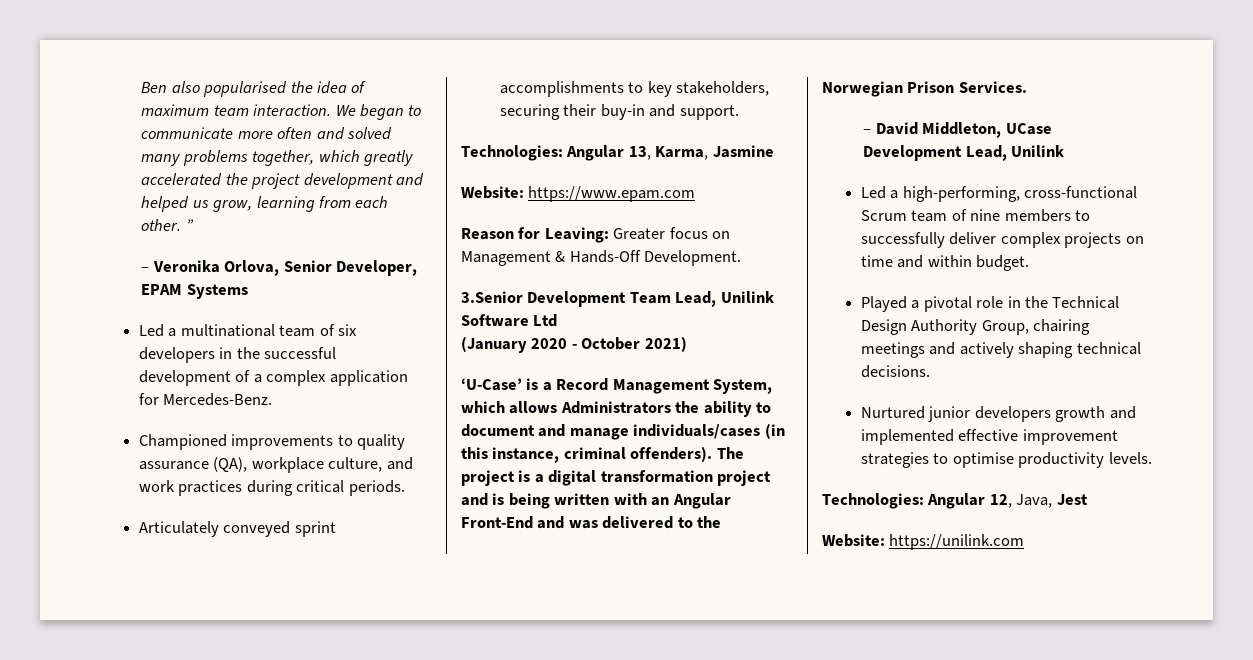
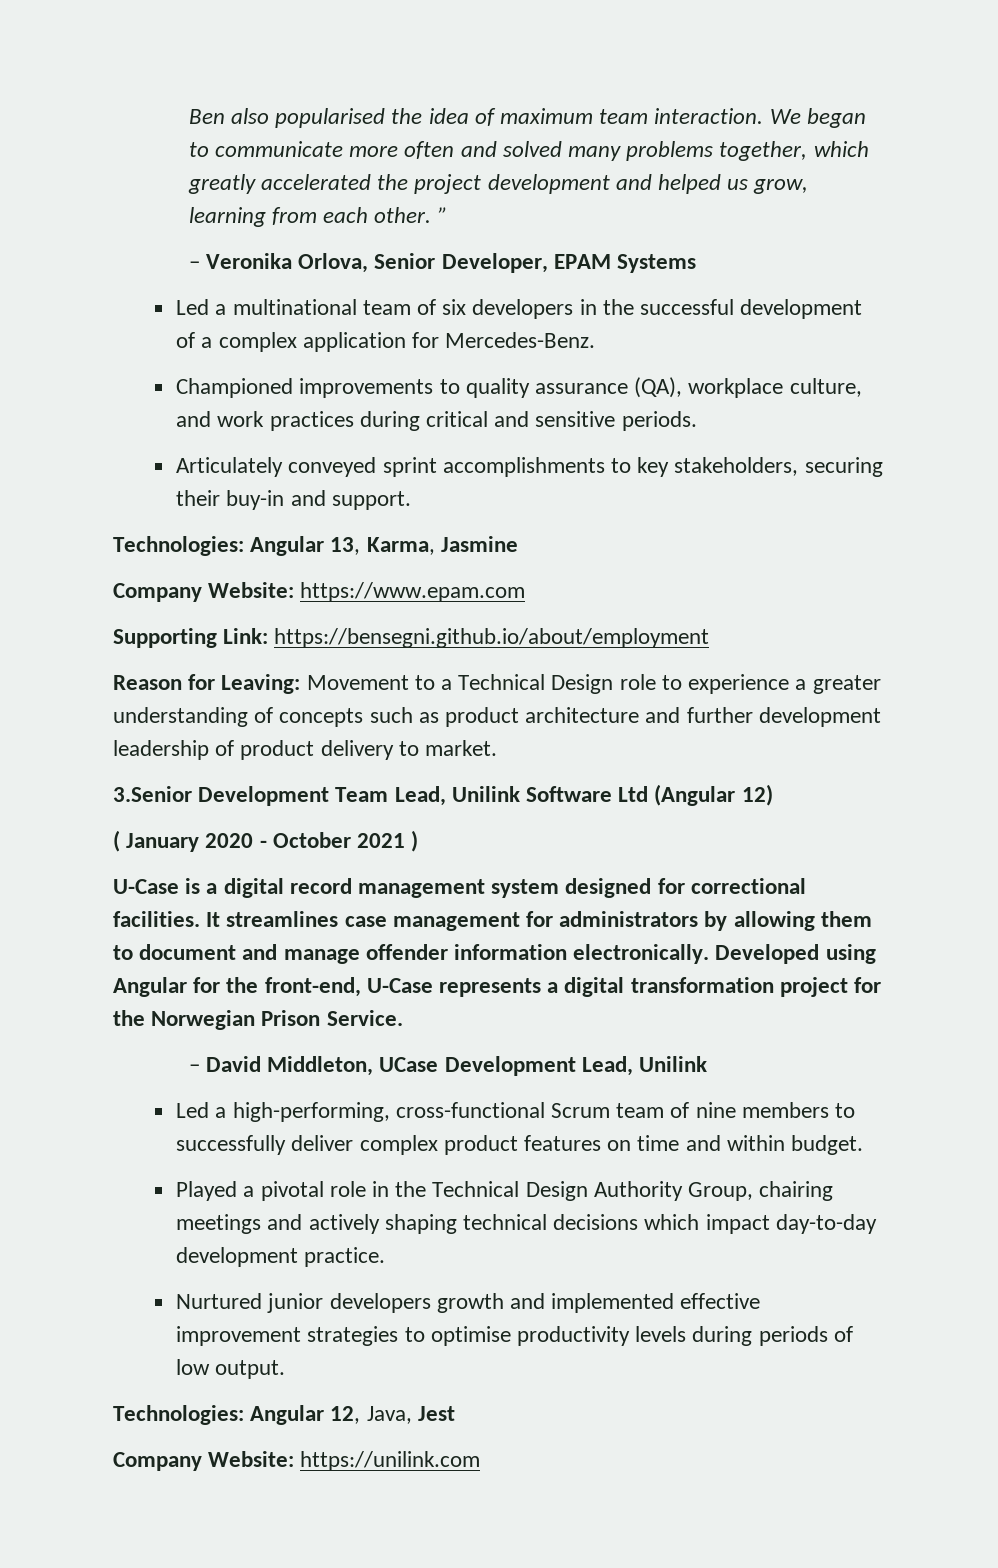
(345, 486) none -> [494,411,616,427] and sensitive
(774, 151) none -> [113,583,202,602] Company
(696, 194) none -> [113,628,710,648] // Supporting Link: https://bensegni.github.io/about/employment
[613,227,731,240] [461,250,742,266] Greater focus on Management & Hands-Off Development. -> [306,674,881,694] [113,707,881,727] [113,740,498,760] Movement to a Technical Design role to experience a greater understanding of concepts such as product architecture and further development leadership of product delivery to market.
[461,336,687,353] [461,378,773,394] [461,401,772,417] [461,423,785,440] [461,446,744,463] [461,470,772,486] [461,493,731,509] [461,516,693,529] // (January 2020 - October 2021) // ‘U-Case’ is a Record Management System, which allows Administrators the ability to document and manage individuals/cases (in this instance, criminal offenders). The project is a digital transformation project and is being written with an Angular Front-End and was delivered to -> [654,784,773,806] [113,830,419,852] [113,878,806,898] [113,911,872,931] [113,944,876,964] [113,977,882,997] (Angular 12) // ( January 2020 - October 2021 ) // U-Case is a digital record management system designed for correctional facilities. It streamlines case management for administrators by allowing them to document and manage offender information electronically. Developed using Angular for the front-end, U-Case represents a digital transformation project for
[958,81,1027,93] Services. -> [326,1010,403,1026] Service.
[1064,232,1122,248] projects -> [443,1135,601,1155] product features
[860,365,930,378] decisions. -> [553,1214,877,1234] [176,1247,386,1267] decisions which impact day-to-day development practice.
[1108,452,1152,464] levels. -> [635,1326,853,1346] [176,1359,286,1379] levels during periods of low output.
(1088, 499) none -> [113,1452,202,1471] Company

